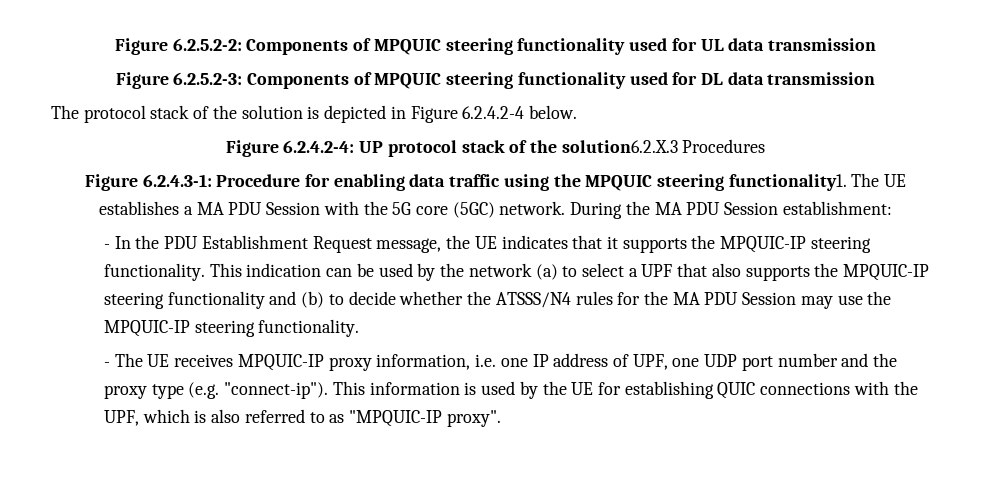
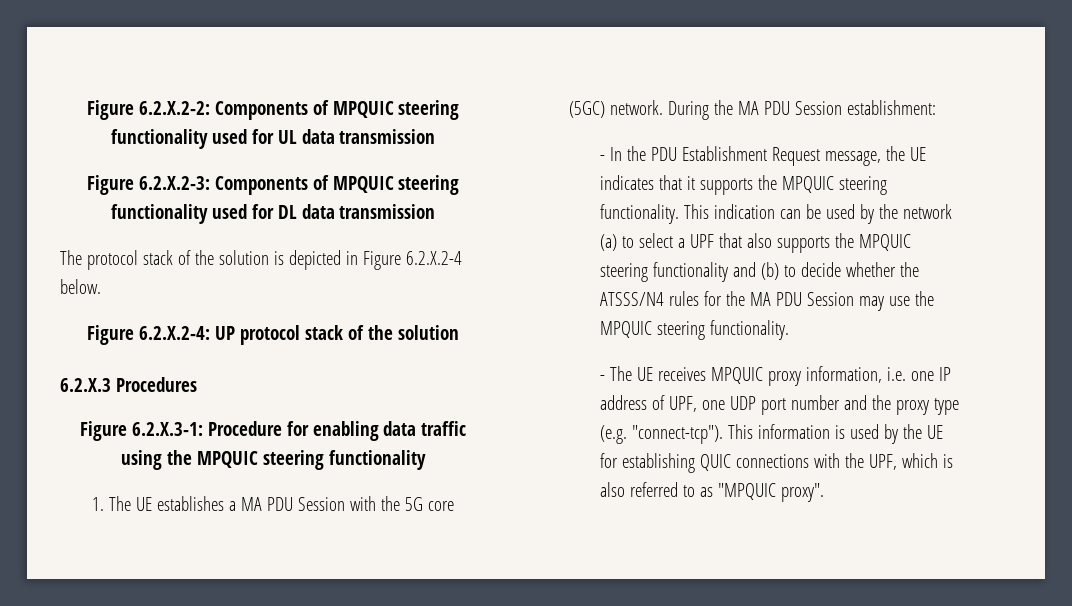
[115,38,242,55] Figure 6.2.5.2-2: -> [86,100,210,120] Figure 6.2.X.2-2:
[173,72,243,85] 6.2.5.2-3: -> [138,176,210,190] 6.2.X.2-3:
[462,106,525,119] 6.2.4.2-4 -> [405,251,462,265] 6.2.X.2-4
[283,140,355,153] 6.2.4.2-4: -> [139,326,211,340] 6.2.X.2-4:
[561,140,678,153] solution6.2.X.3 -> [397,325,459,340] [60,378,111,392] solution // 6.2.X.3
[142,174,212,187] 6.2.4.3-1: -> [131,422,203,436] 6.2.X.3-1:
[728,174,847,191] functionality1. -> [328,450,426,470] [91,497,104,511] functionality // 1.
[720,236,807,253] MPQUIC-IP -> [782,176,835,193] MPQUIC
[843,264,930,281] MPQUIC-IP -> [859,234,912,251] MPQUIC
[103,320,190,337] MPQUIC-IP -> [600,321,653,338] MPQUIC
[237,354,324,371] MPQUIC-IP -> [711,367,764,384] MPQUIC
[224,382,329,399] "connect-ip"). -> [632,425,724,444] "connect-tcp").
[349,410,443,427] "MPQUIC-IP -> [718,483,777,500] "MPQUIC

